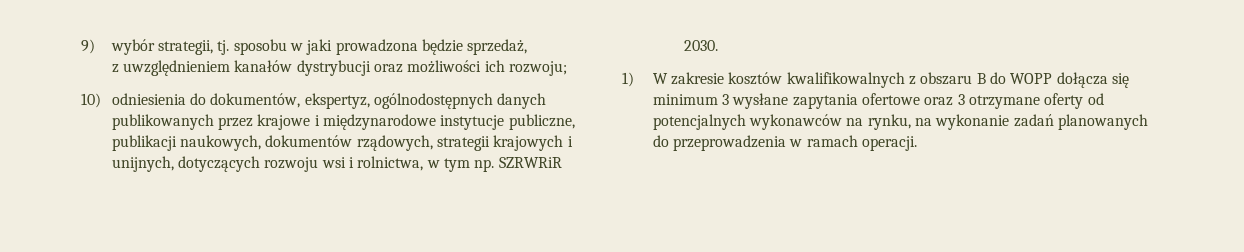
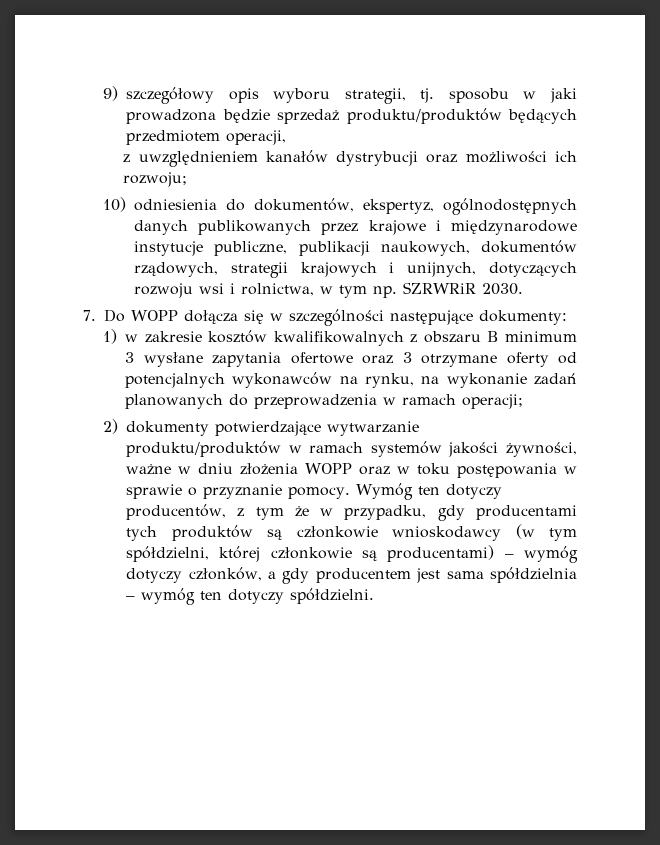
[110,39,155,55] wybór -> [126,87,331,104] szczegółowy opis wyboru
[467,39,528,55] sprzedaż, -> [277,108,577,124] [126,130,287,145] sprzedaż produktu/produktów będących przedmiotem operacji,
[622,72,668,87] 1) W -> [83,309,567,326] [103,329,139,344] 7. Do WOPP dołącza się w szczególności następujące dokumenty: // 1) w
[990,72,1130,88] do WOPP dołącza się -> (499, 336) none
[862,136,918,151] operacji. -> [462,394,524,409] [103,419,420,436] [126,441,577,457] [126,463,577,478] [126,483,503,500] [126,504,577,521] [126,524,577,541] [126,545,578,563] [126,567,577,584] [126,588,375,605] operacji; // 2) dokumenty potwierdzające wytwarzanie produktu/produktów w ramach systemów jakości żywności, ważne w dniu złożenia WOPP oraz w toku postępowania w sprawie o przyznanie pomocy. Wymóg ten dotyczy producentów, z tym że w przypadku, gdy producentami tych produktów są członkowie wnioskodawcy (w tym spółdzielni, której członkowie są producentami) – wymóg dotyczy członków, a gdy producentem jest sama spółdzielnia – wymóg ten dotyczy spółdzielni.

